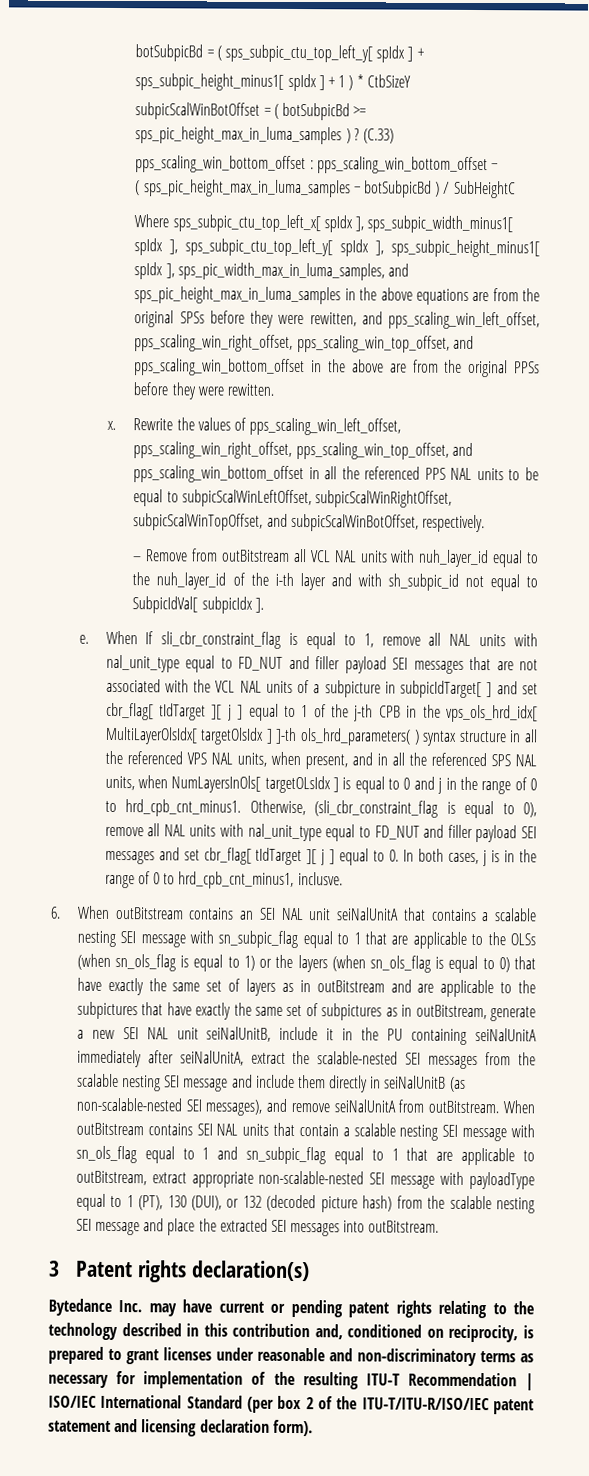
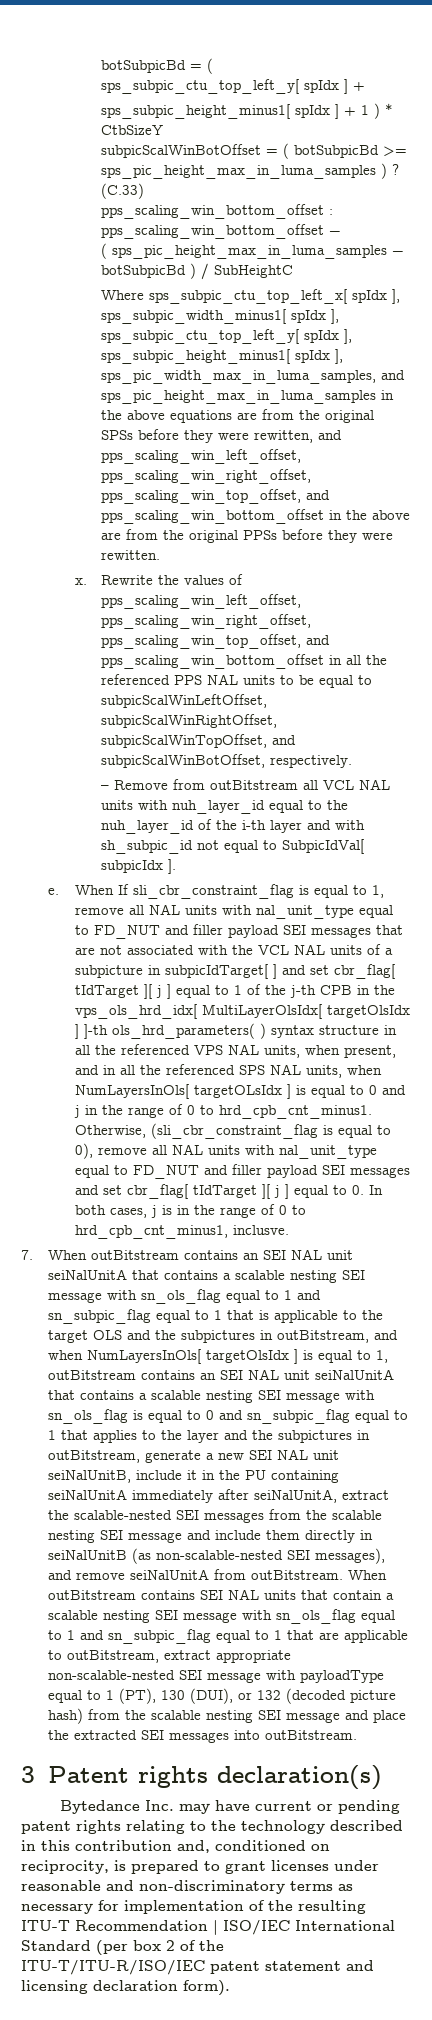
[50,906,61,919] 6. -> [21,1250,33,1260] 7.
[218,930,537,949] [76,953,537,974] [76,977,536,998] [76,1001,398,1021] sn_subpic_flag equal to 1 that are applicable to the OLSs (when sn_ols_flag is equal to 1) or the layers (when sn_ols_flag is equal to 0) that have exactly the same set of layers as in outBitstream and are applicable to the subpictures that have exactly the same set of subpictures as -> [140,1289,321,1304] [47,1309,383,1324] [47,1330,398,1343] [47,1349,388,1364] [47,1369,394,1380] [47,1390,375,1403] [47,1409,408,1424] [47,1430,352,1443] sn_ols_flag equal to 1 and sn_subpic_flag equal to 1 that is applicable to the target OLS and the subpictures in outBitstream, and when NumLayersInOls[ targetOlsIdx ] is equal to 1, outBitstream contains an SEI NAL unit seiNalUnitA that contains a scalable nesting SEI message with sn_ols_flag is equal to 0 and sn_subpic_flag equal to 1 that applies to the layer and the subpictures

